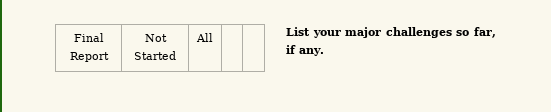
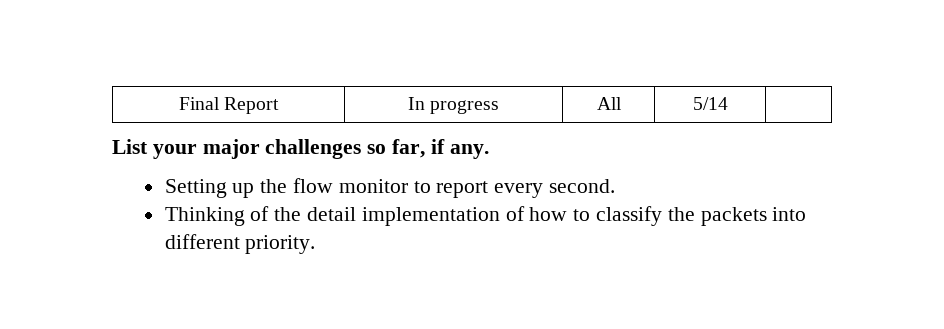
[144,34,167,42] [134,51,176,60] Not Started -> [407,97,500,114] In progress
(213, 37) none -> [692,97,728,110] 5/14
(324, 52) none -> [164,178,615,198] [164,206,807,226] [164,234,316,254] // Setting up the flow monitor to report every second. // Thinking of the detail implementation of how to classify the packets into different priority.

